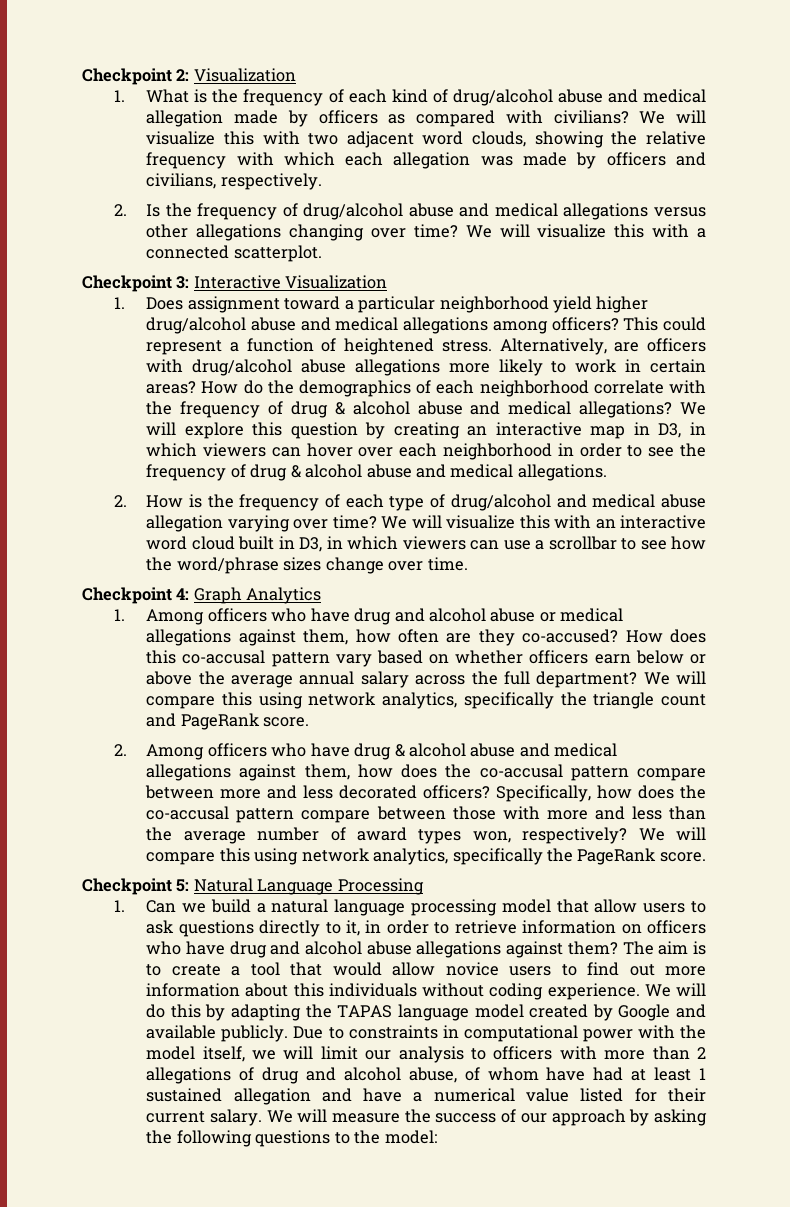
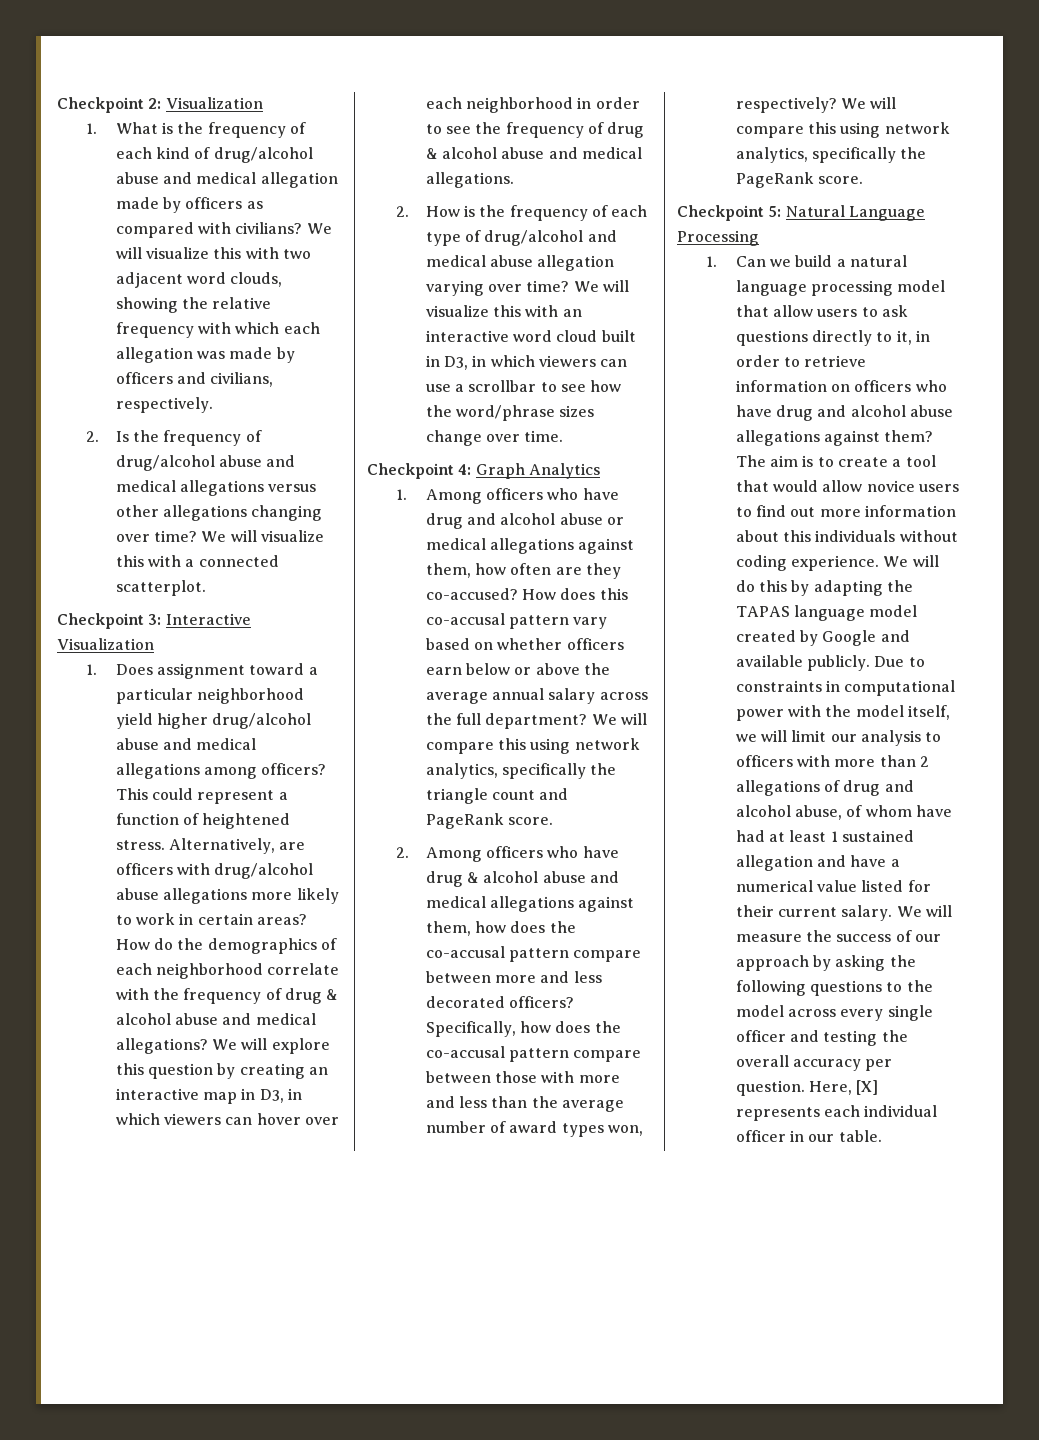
[384,1130,437,1144] model: -> [735,1005,933,1021] [735,1030,908,1046] [735,1055,893,1071] [735,1080,879,1096] [735,1105,938,1121] [735,1130,882,1142] model across every single officer and testing the overall accuracy per question. Here, [X] represents each individual officer in our table.

